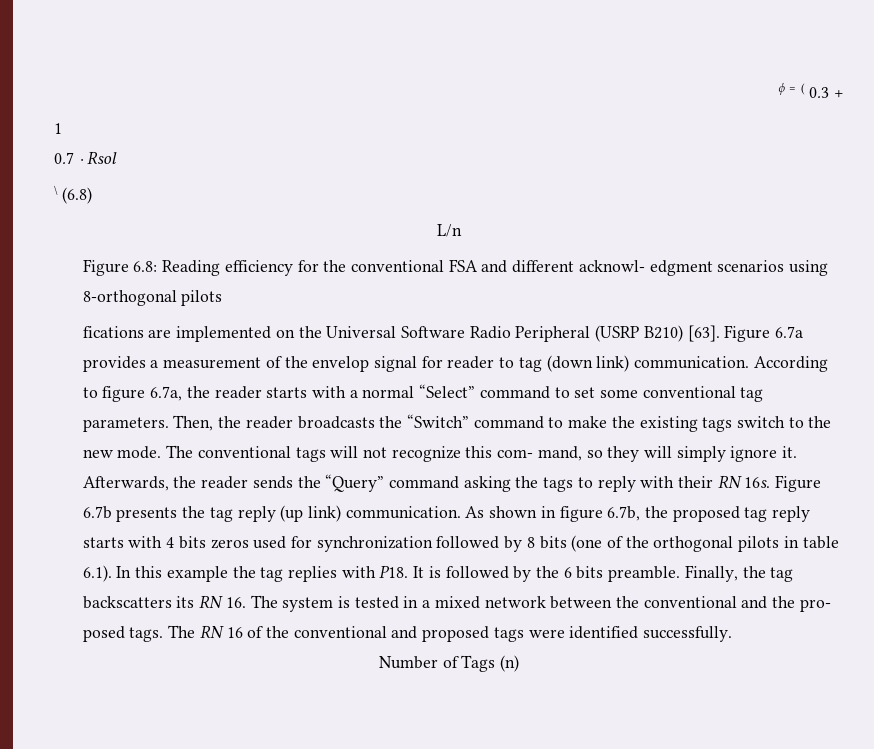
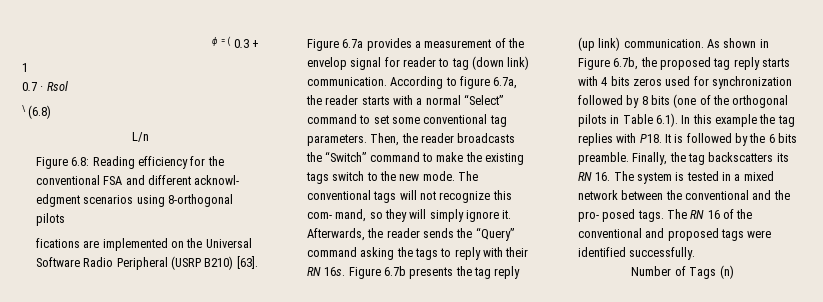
[559,506,603,522] figure -> [577,58,610,70] Figure
[802,536,839,549] table -> [622,114,653,124] Table

